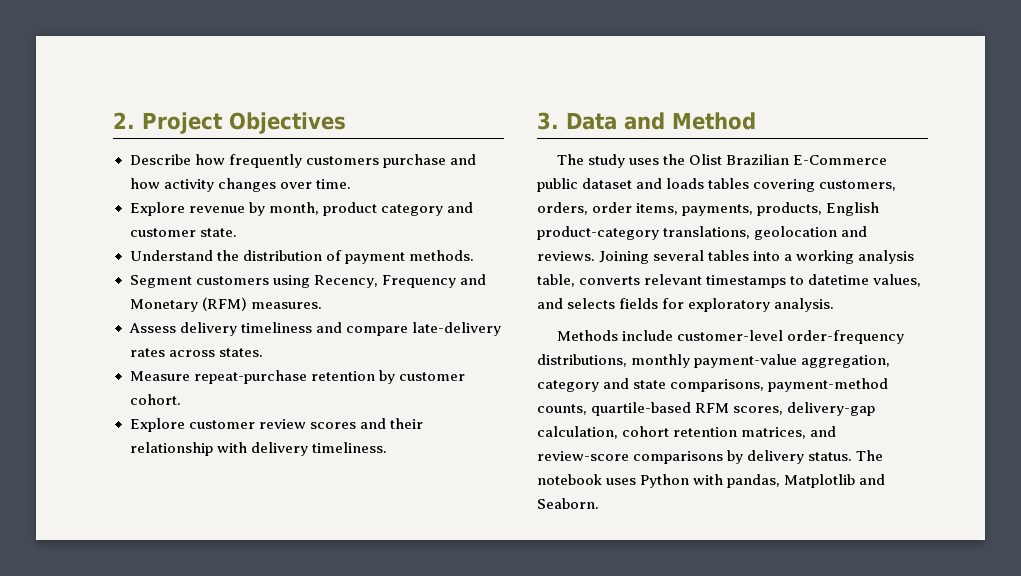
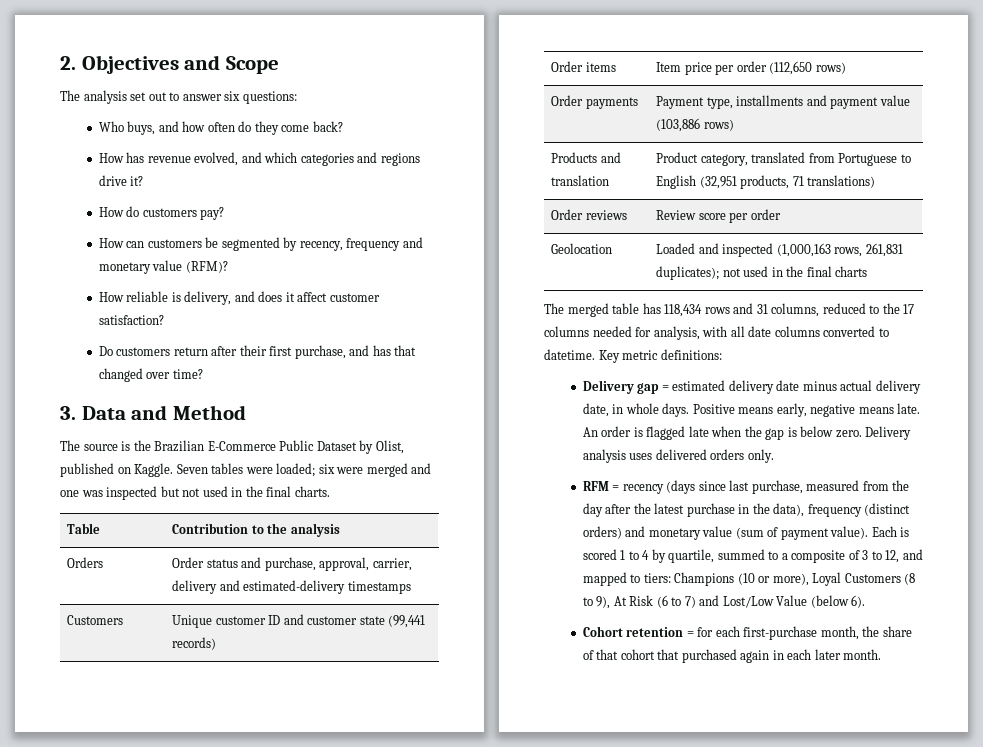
[142,112,223,134] Project -> (76, 63) none
[129,154,476,168] [129,178,351,192] [129,202,473,216] [129,228,237,237] [129,250,474,264] [129,274,486,288] [129,297,322,312] [128,322,501,336] [129,348,263,357] [129,370,465,384] [129,394,181,405] [129,418,423,432] [129,442,387,456] // Describe how frequently customers purchase and how activity changes over time. // Explore revenue by month, product category and customer state. // Understand the distribution of payment methods. // Segment customers using Recency, Frequency and Monetary (RFM) measures. // Assess delivery timeliness and compare late-delivery rates across states. // Measure repeat-purchase retention by customer cohort. // Explore customer review scores and their relationship with delivery timeliness. -> [184,55,279,74] [60,90,297,104] [98,121,343,135] [98,152,420,166] [98,175,144,186] [98,206,225,220] [98,237,423,251] [98,260,228,274] [98,291,380,305] [98,315,164,325] [98,345,417,359] [98,368,203,382] and Scope // The analysis set out to answer six questions: // Who buys, and how often do they come back? // How has revenue evolved, and which categories and regions drive it? // How do customers pay? // How can customers be segmented by recency, frequency and monetary value (RFM)? // How reliable is delivery, and does it affect customer satisfaction? // Do customers return after their first purchase, and has that changed over time?
[587,154,887,168] [537,178,897,192] [537,202,880,216] [537,226,868,240] [537,250,915,264] [537,274,922,288] [537,298,835,312] [556,330,904,344] [537,354,891,368] [537,378,889,392] [537,402,876,416] [537,426,837,439] [537,450,884,464] [537,474,886,488] [537,498,599,509] study uses the Olist Brazilian E-Commerce public dataset and loads tables covering customers, orders, order items, payments, products, English product-category translations, geolocation and reviews. Joining several tables into a working analysis table, converts relevant timestamps to datetime values, and selects fields for exploratory analysis. // Methods include customer-level order-frequency distributions, monthly payment-value aggregation, category and state comparisons, payment-method counts, quartile-based RFM scores, delivery-gap calculation, cohort retention matrices, and review-score comparisons by delivery status. The notebook uses Python with pandas, Matplotlib and Seaborn. -> [83,440,404,454] [60,463,432,477] [60,486,330,500] [67,523,101,534] [172,523,340,537] [67,557,104,568] [172,557,412,571] [172,580,411,594] [67,615,124,625] [172,614,426,628] [172,637,217,650] [551,61,616,72] [656,61,846,75] [551,95,638,109] [656,95,910,109] [656,118,734,132] [551,152,621,163] [551,175,610,186] [656,152,911,166] [656,175,876,189] [551,209,627,220] [656,209,781,223] [551,243,613,254] [656,243,903,257] [656,266,868,280] [544,303,915,317] [544,326,889,340] [544,349,722,363] [582,380,921,394] [582,403,921,417] [582,426,912,440] [582,449,774,463] [582,480,910,494] [582,503,911,517] [582,526,910,540] [582,549,923,563] [582,572,916,586] [582,595,866,609] [582,626,912,640] [582,649,882,663] source is the Brazilian E-Commerce Public Dataset by Olist, published on Kaggle. Seven tables were loaded; six were merged and one was inspected but not used in the final charts. // Table | Contribution to the analysis // Orders | Order status and purchase, approval, carrier, delivery and estimated-delivery timestamps // Customers | Unique customer ID and customer state (99,441 records) // Order items | Item price per order (112,650 rows) // Order payments | Payment type, installments and payment value (103,886 rows) // Products and translation | Product category, translated from Portuguese to English (32,951 products, 71 translations) // Order reviews | Review score per order // Geolocation | Loaded and inspected (1,000,163 rows, 261,831 duplicates); not used in the final charts // The merged table has 118,434 rows and 31 columns, reduced to the 17 columns needed for analysis, with all date columns converted to datetime. Key metric definitions: // Delivery gap = estimated delivery date minus actual delivery date, in whole days. Positive means early, negative means late. An order is flagged late when the gap is below zero. Delivery analysis uses delivered orders only. // RFM = recency (days since last purchase, measured from the day after the latest purchase in the data), frequency (distinct orders) and monetary value (sum of payment value). Each is scored 1 to 4 by quartile, summed to a composite of 3 to 12, and mapped to tiers: Champions (10 or more), Loyal Customers (8 to 9), At Risk (6 to 7) and Lost/Low Value (below 6). // Cohort retention = for each first-purchase month, the share of that cohort that purchased again in each later month.

